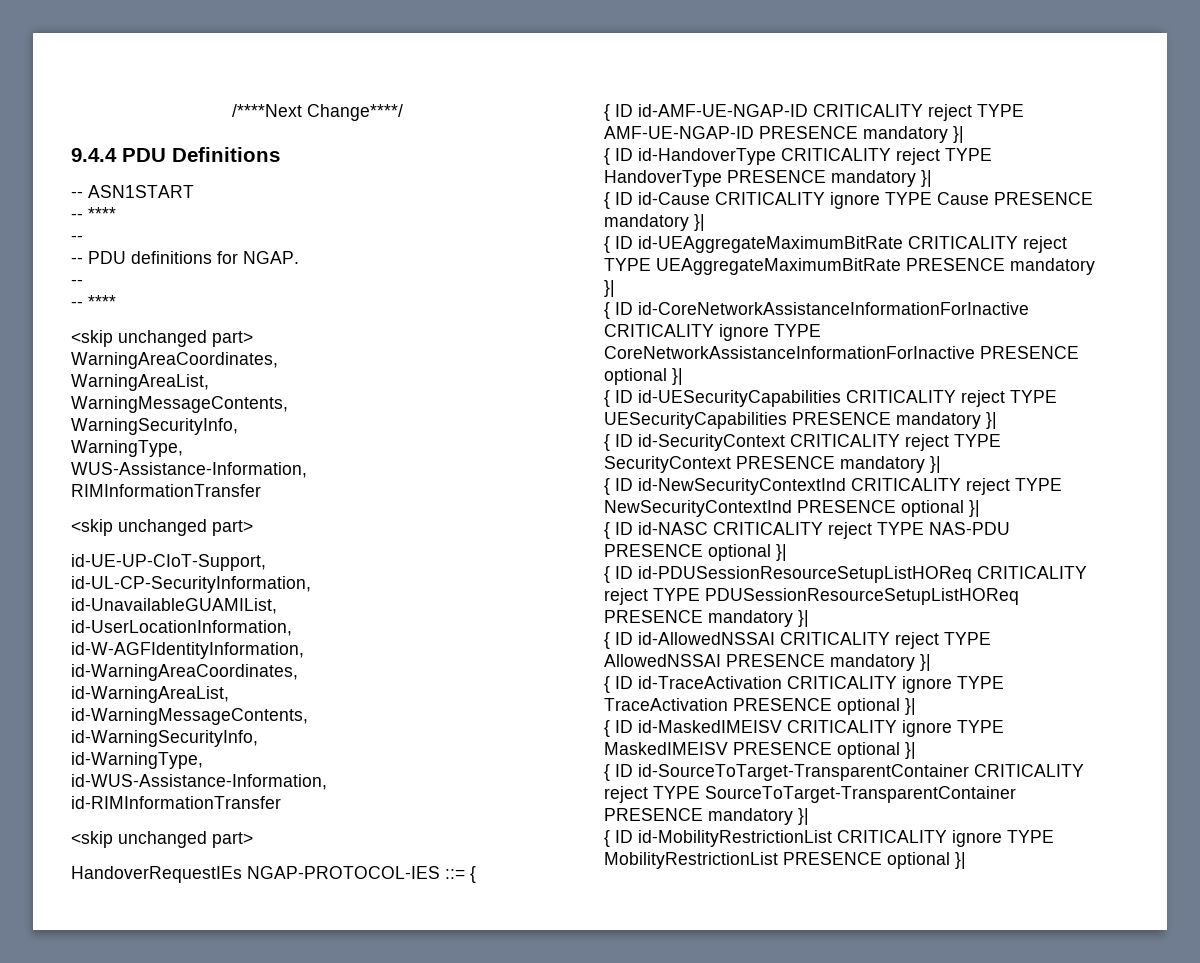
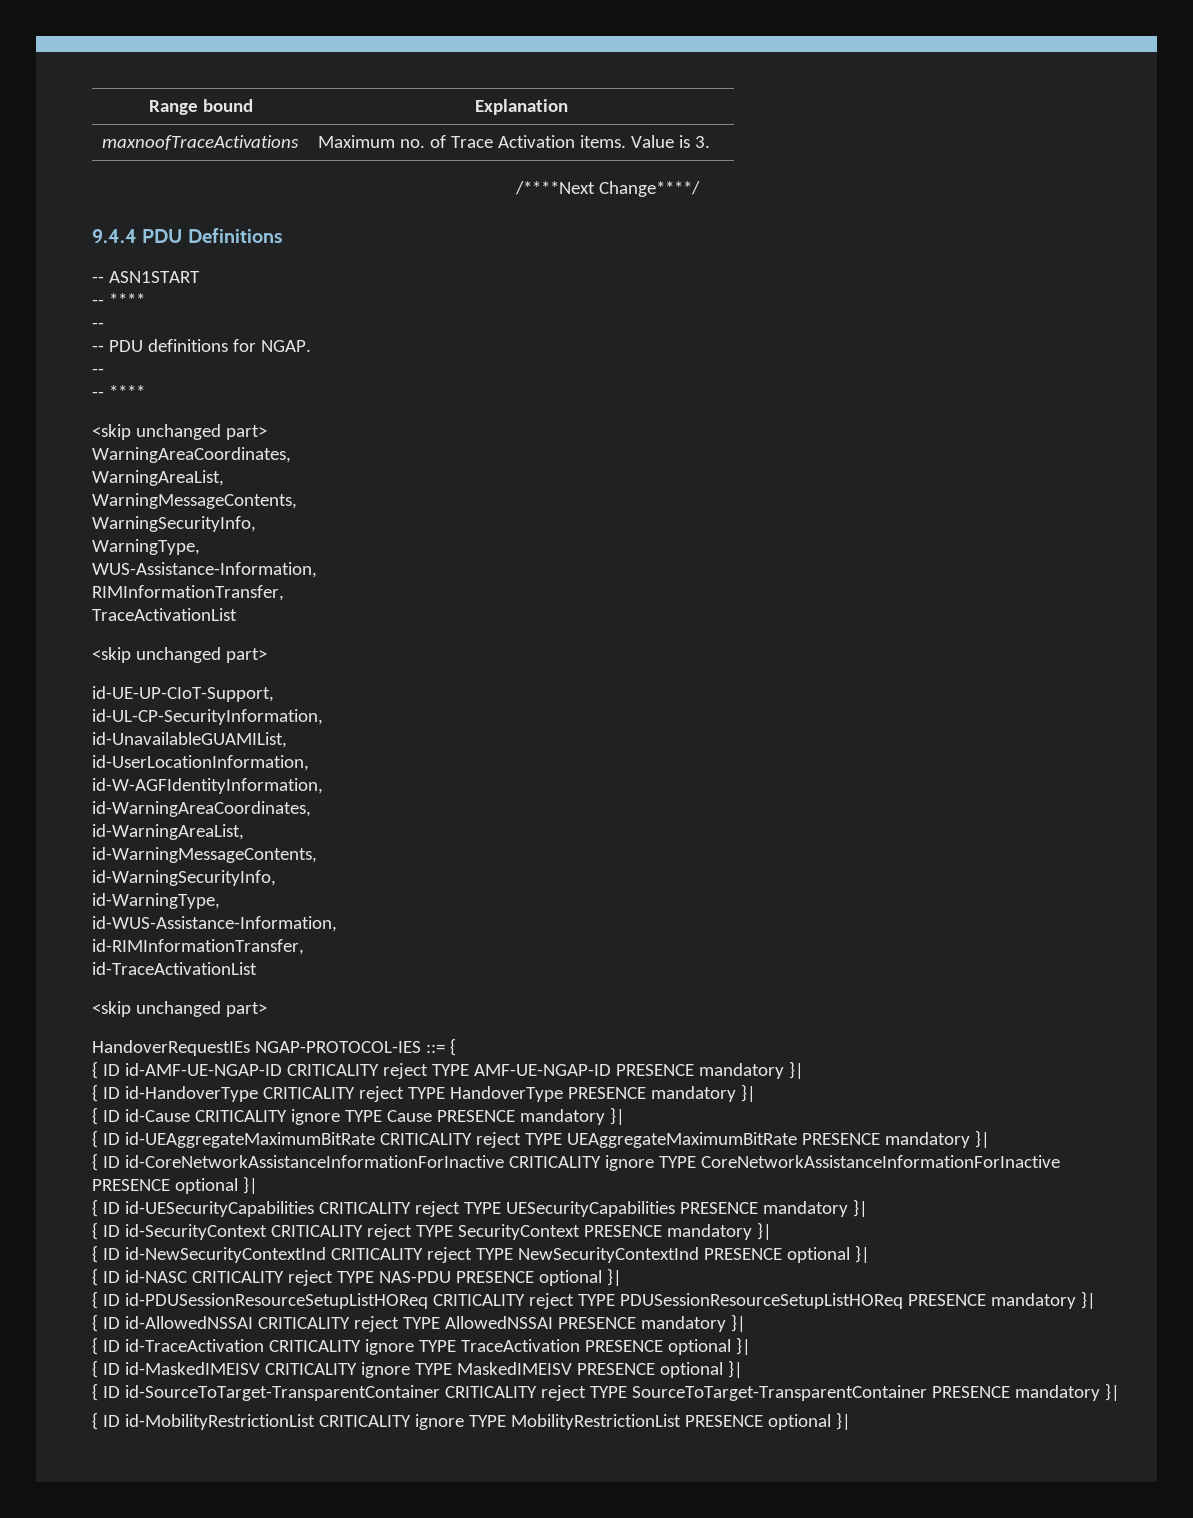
(231, 110) none -> [148,99,253,115] [474,99,568,115] [101,135,299,150] [317,135,710,148] Range bound | Explanation // maxnoofTraceActivations | Maximum no. of Trace Activation items. Value is 3. //
[71,484,261,497] RIMInformationTransfer -> [92,585,284,601] [92,608,237,621] RIMInformationTransfer, // TraceActivationList
[71,796,281,809] id-RIMInformationTransfer -> [92,939,304,955] [92,962,257,975] id-RIMInformationTransfer, // id-TraceActivationList

